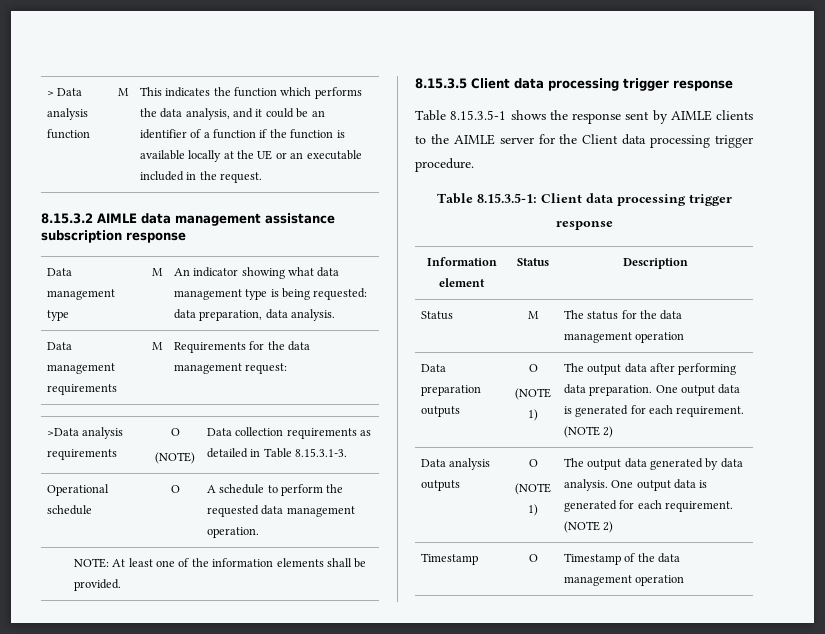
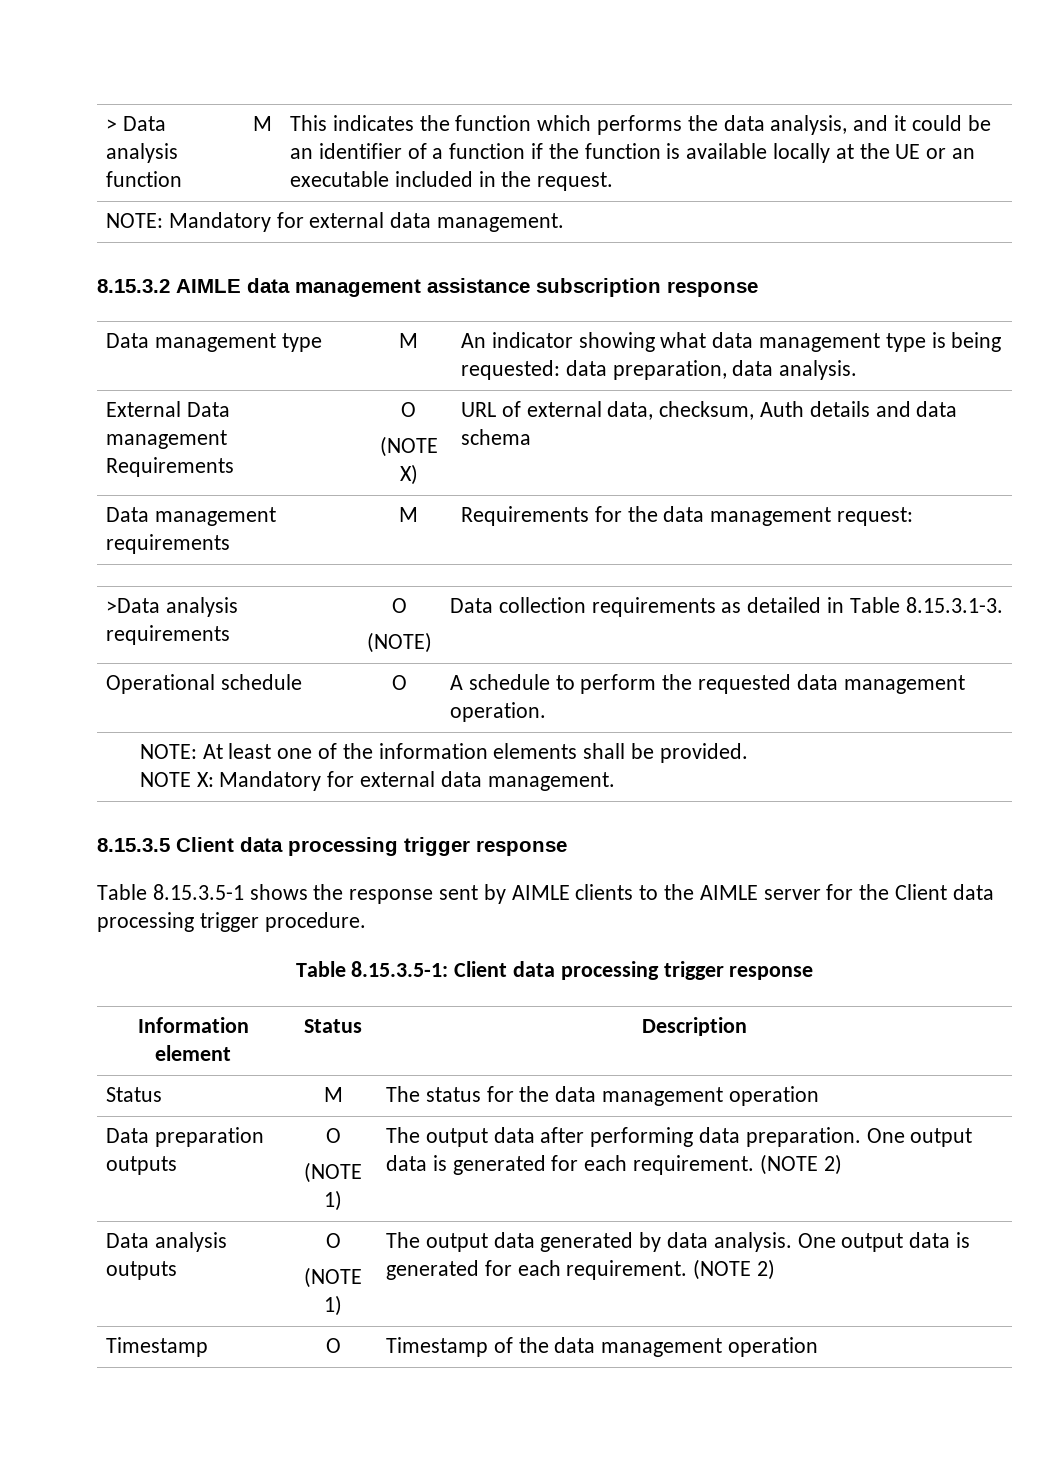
(263, 177) none -> [105,212,564,232] // NOTE: Mandatory for external data management.
(336, 315) none -> [105,401,230,417] [105,430,227,449] [105,457,234,477] [401,402,416,417] [379,436,438,457] [399,464,418,485] [460,401,958,420] [460,429,531,445] // External Data management Requirements | O // (NOTE X) | URL of external data, checksum, Auth details and data schema
(121, 585) none -> [139,771,615,791] // NOTE X: Mandatory for external data management.

